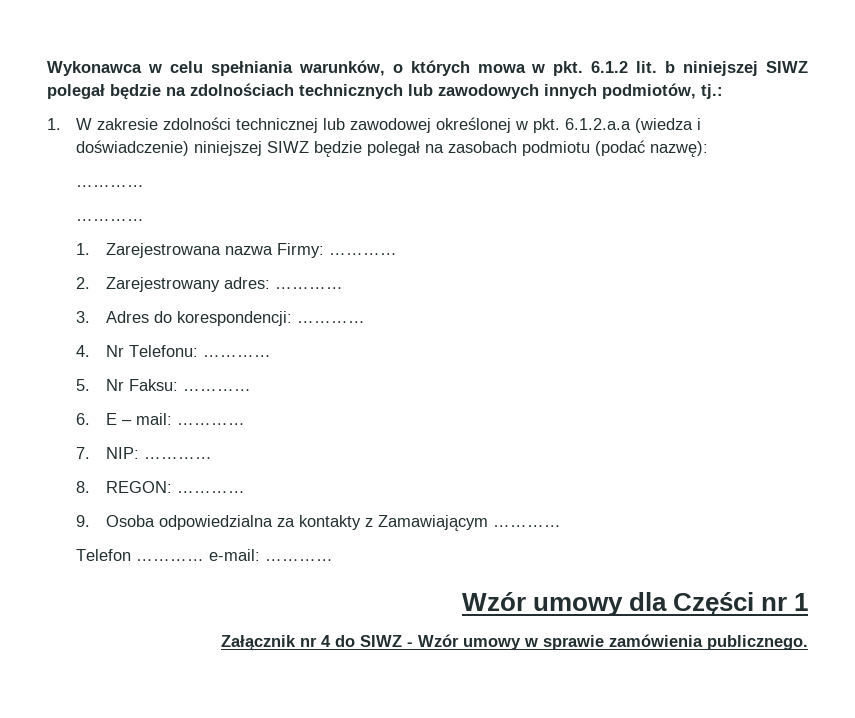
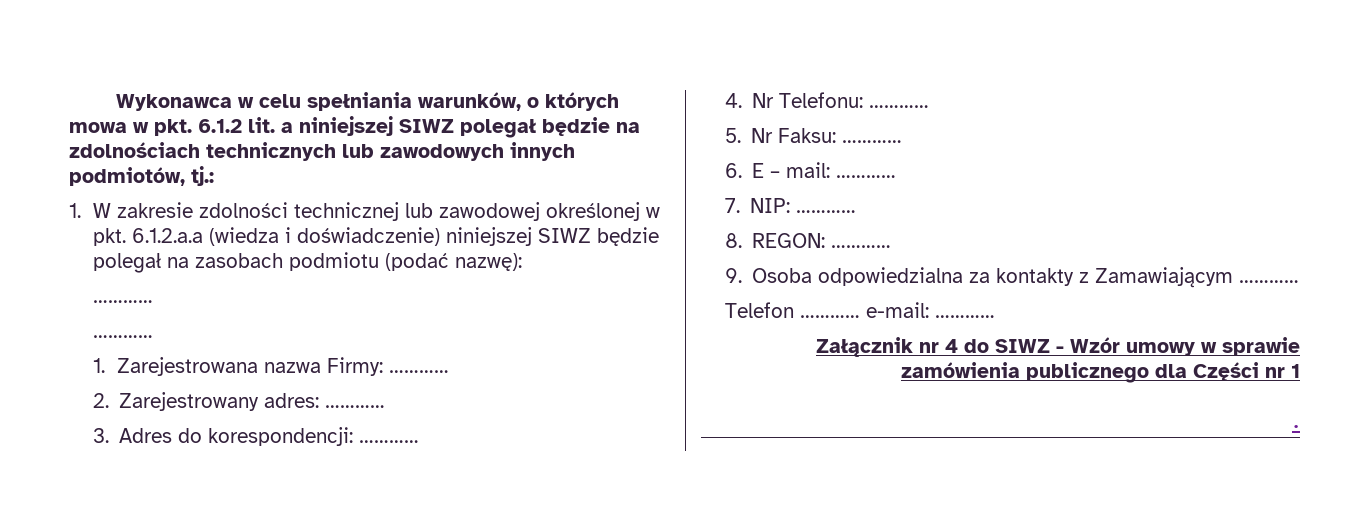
[665,61,676,73] b -> [281,122,293,133] a
[461,592,808,616] // Wzór umowy dla Części nr 1 -> (995, 316) none
[707,635,808,650] publicznego. -> [1026,362,1300,383] [1292,425,1300,428] publicznego dla Części nr 1 // .

